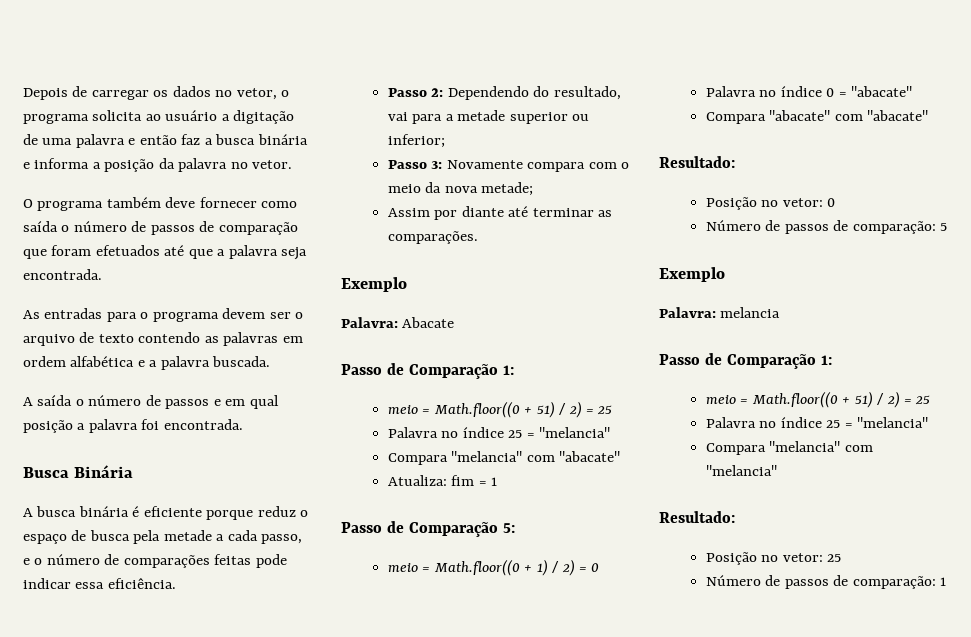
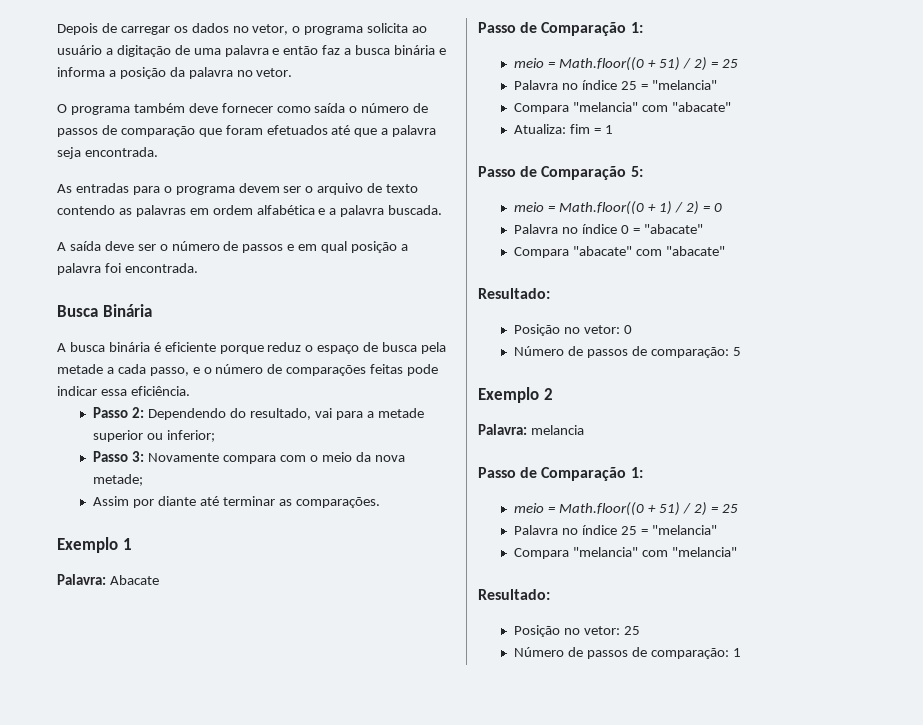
(73, 400) none -> [104,241,156,251] deve ser
(407, 284) none -> [122,538,132,550] 1
(725, 274) none -> [543,388,553,400] 2

